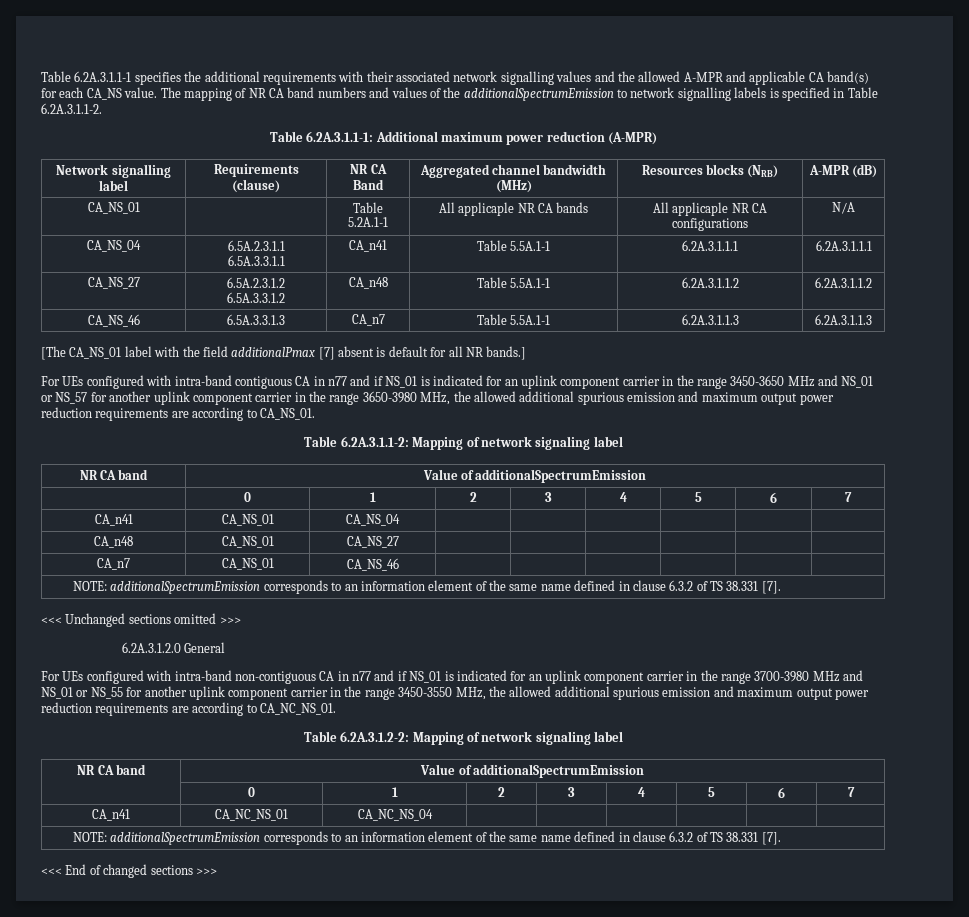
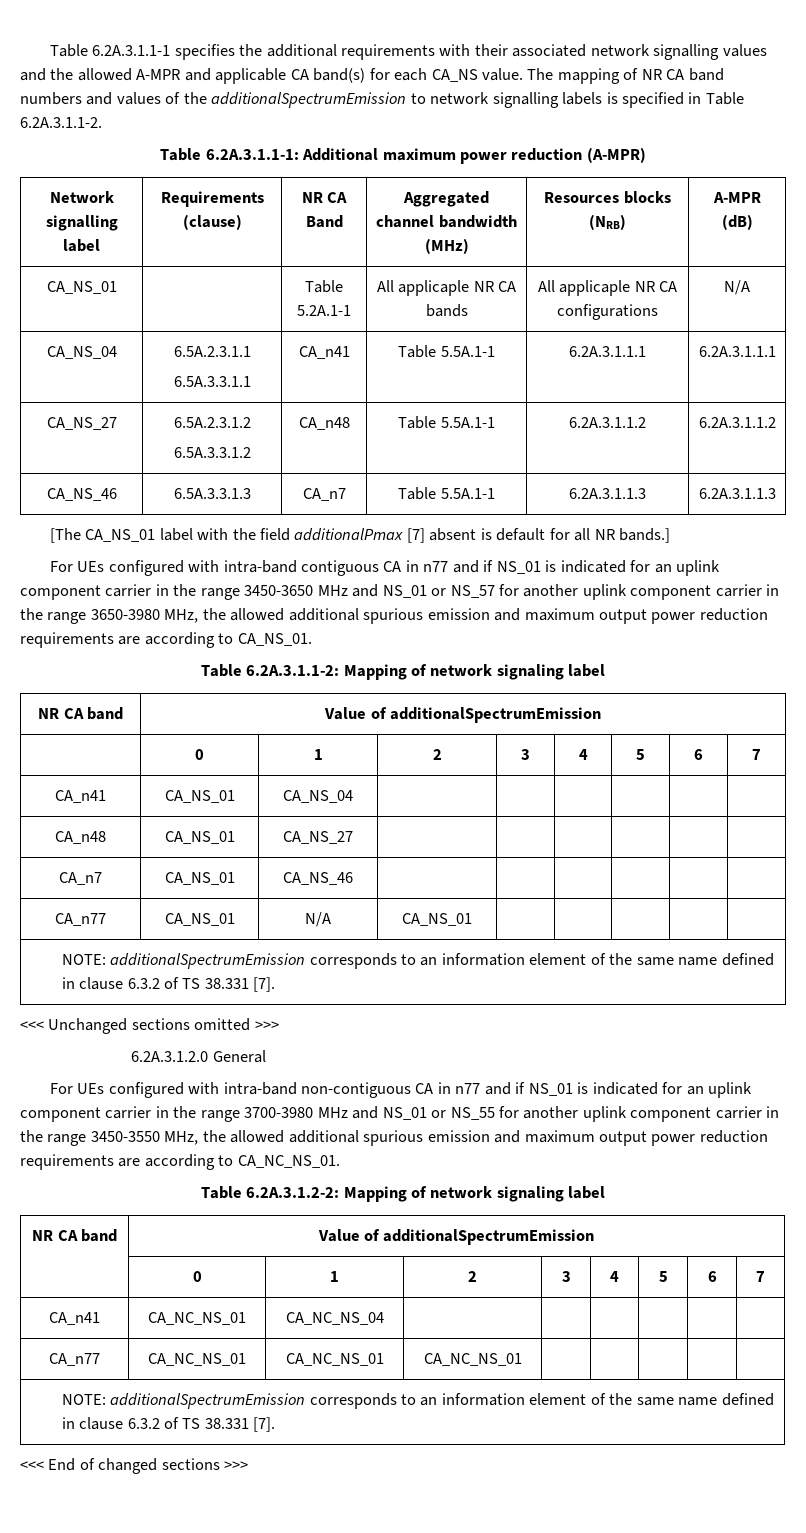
(399, 564) none -> [55,913,106,926] [164,913,235,926] [305,912,331,927] [402,913,472,926] // CA_n77 | CA_NS_01 | N/A | CA_NS_01 | | | | |
(433, 815) none -> [49,1353,100,1366] [148,1353,246,1366] [285,1353,384,1366] [423,1353,522,1366] // CA_n77 | CA_NC_NS_01 | CA_NC_NS_01 | CA_NC_NS_01 | | | | |

